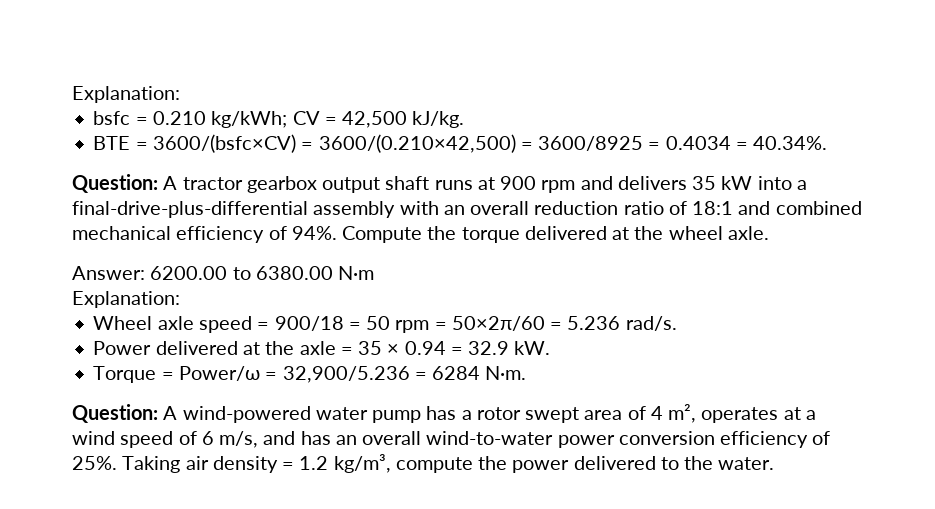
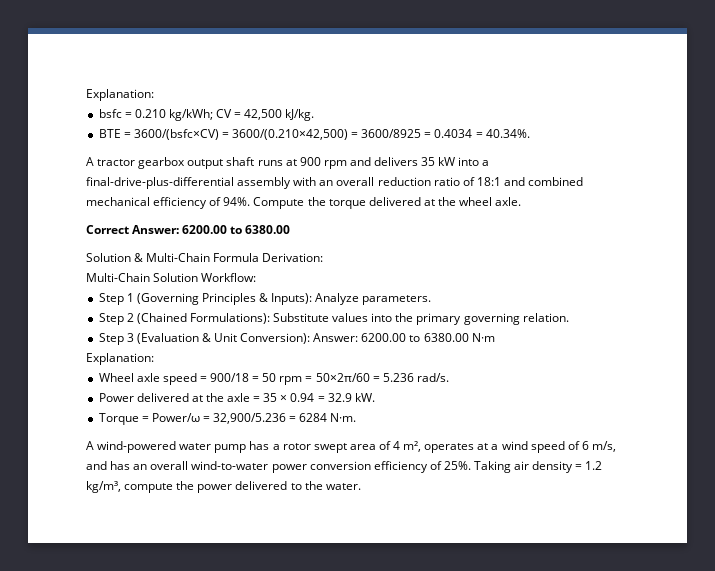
[72,174,158,193] Question: -> (530, 133) none
(769, 233) none -> [86,225,291,234] [86,253,324,262] [86,273,257,282] [98,293,432,305] [98,313,569,325] [98,333,311,345] Correct Answer: 6200.00 to 6380.00 // Solution & Multi-Chain Formula Derivation: // Multi-Chain Solution Workflow: // Step 1 (Governing Principles & Inputs): Analyze parameters. // Step 2 (Chained Formulations): Substitute values into the primary governing relation. // Step 3 (Evaluation & Unit Conversion):
[72,404,158,423] Question: -> (357, 417) none

